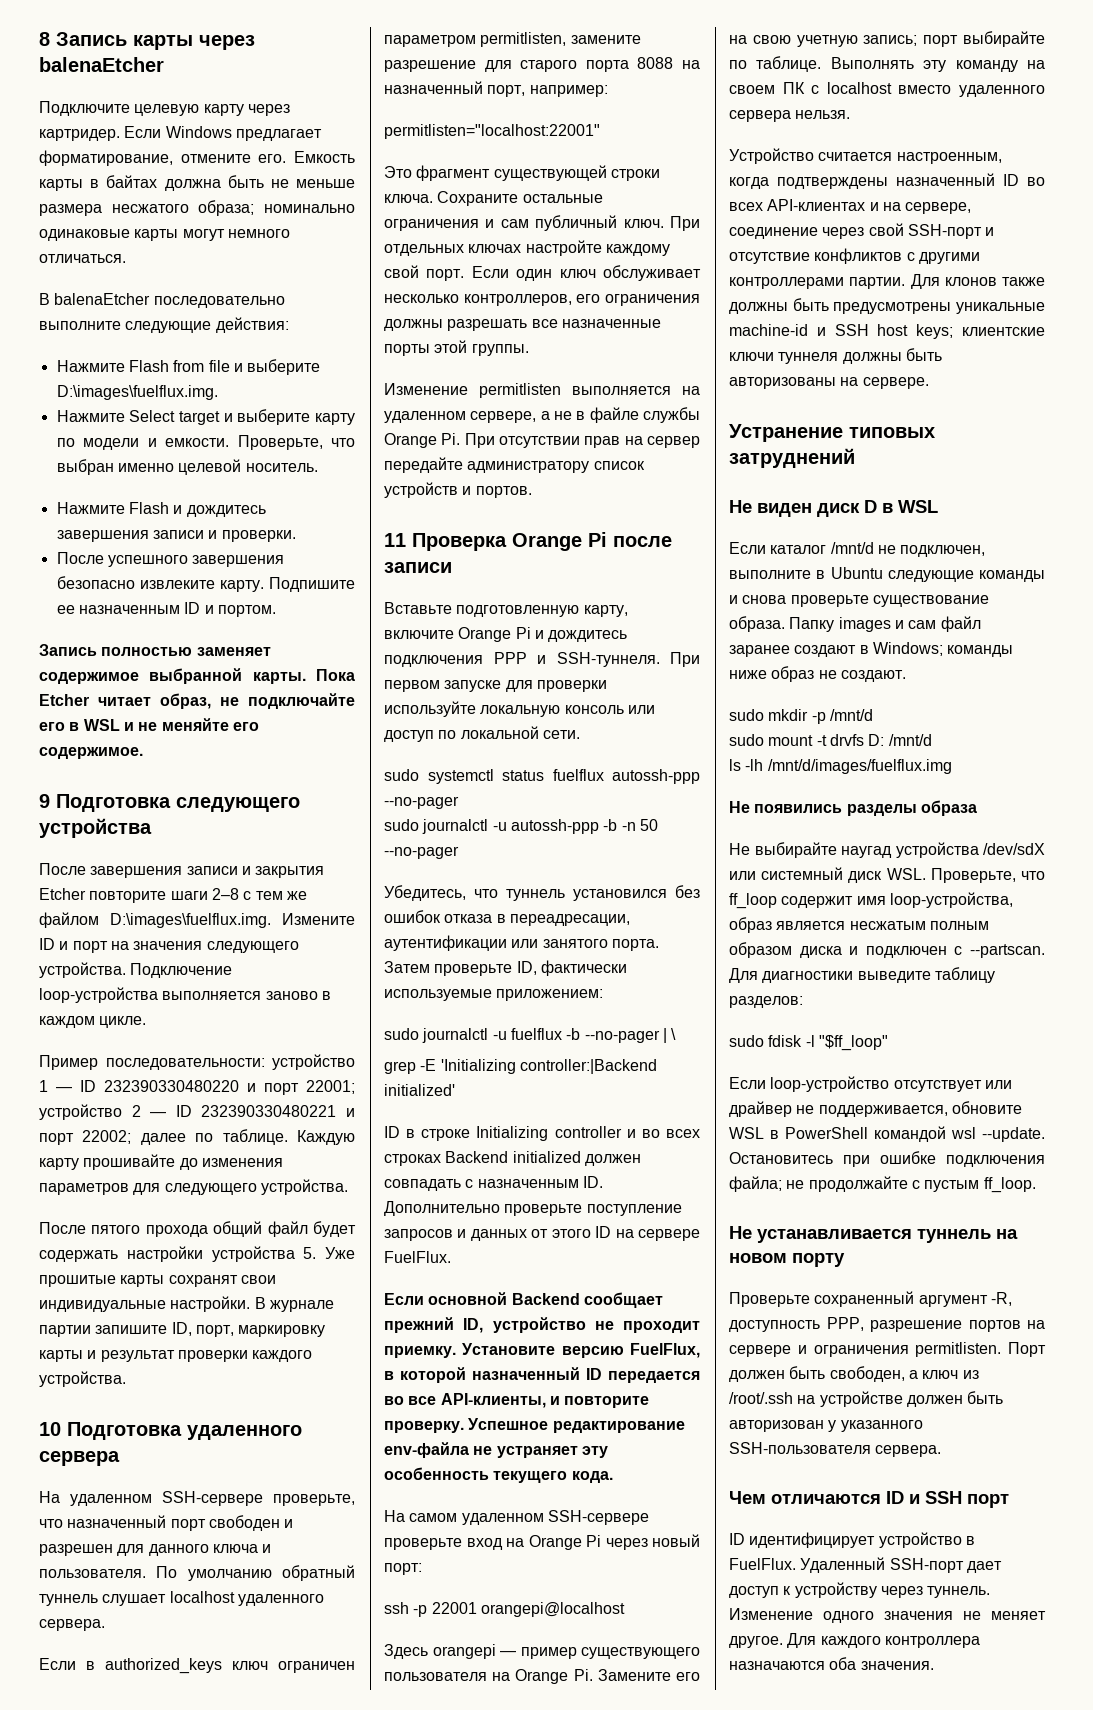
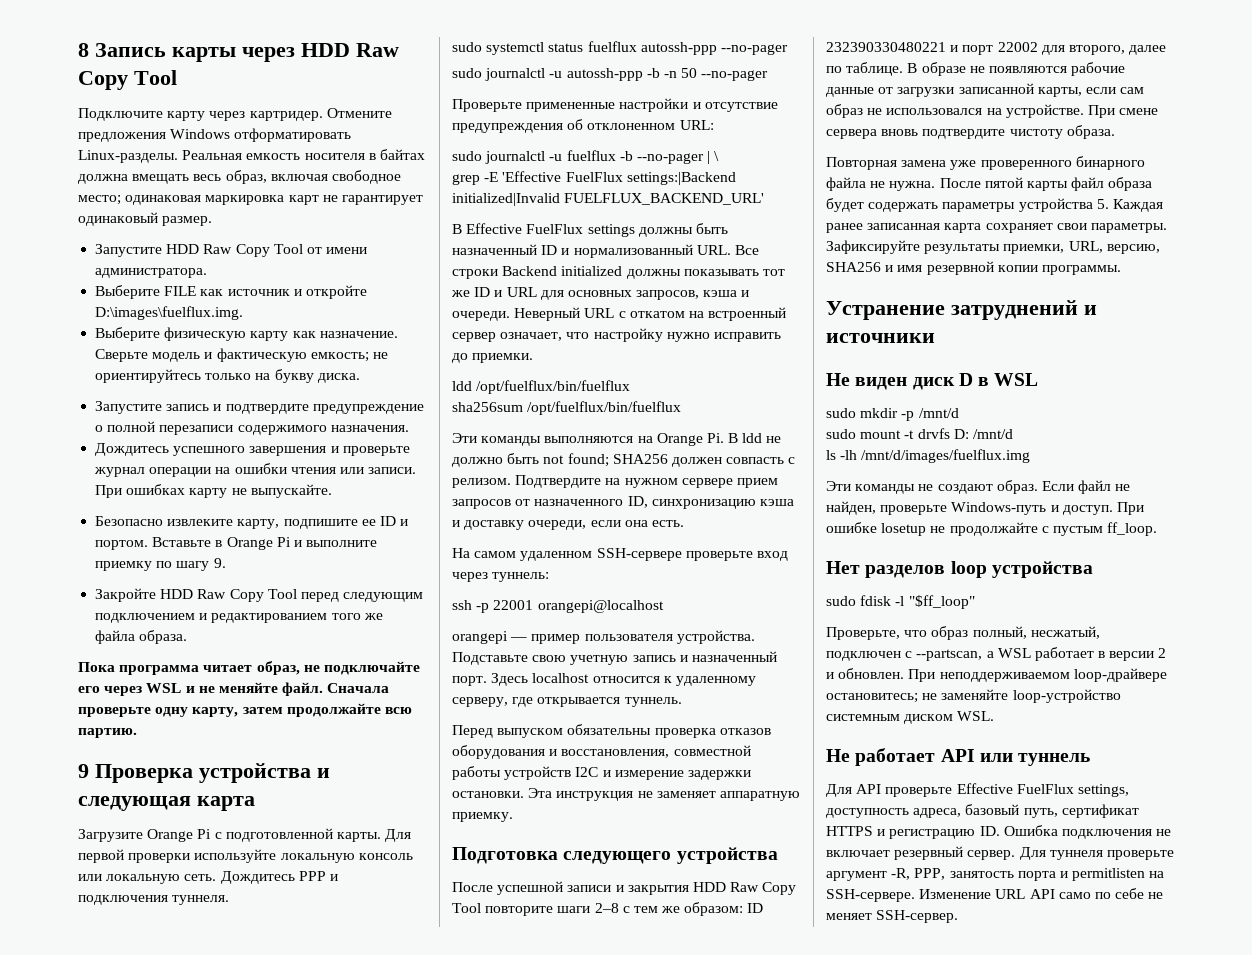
[39,57,164,72] balenaEtcher -> [301,43,399,57] [78,70,177,90] HDD Raw Copy Tool
[134,104,200,116] целевую -> (163, 114) none
[124,126,322,141] [39,150,356,166] [39,175,355,191] [39,200,356,216] [39,229,290,241] [39,254,126,263] [39,293,285,308] [39,317,289,333] [56,359,321,375] [56,385,218,400] [56,409,355,425] [56,435,355,450] [56,459,318,475] [56,502,266,517] [56,530,296,542] [56,552,285,567] [56,576,355,592] [56,602,276,617] [39,644,271,656] [39,668,355,684] [39,694,89,706] Если Windows предлагает форматирование, отмените его. Емкость карты в байтах должна быть не меньше размера несжатого образа; номинально одинаковые карты могут немного отличаться. // В balenaEtcher последовательно выполните следующие действия: // Нажмите Flash from file и выберите D:\images\fuelflux.img. // Нажмите Select target и выберите карту по модели и емкости. Проверьте, что выбран именно целевой носитель. // Нажмите Flash и дождитесь завершения записи и проверки. // После успешного завершения безопасно извлеките карту. Подпишите ее назначенным ID и портом. // Запись полностью заменяет содержимое выбранной карты. Пока Etcher -> [326,108,392,118] [78,128,352,142] [78,149,425,163] [78,170,401,184] [78,195,423,205] [78,212,213,226] [95,244,368,257] [95,268,208,278] [95,285,367,299] [95,306,244,320] [95,327,398,341] [95,348,388,362] [95,369,360,383] [95,401,424,414] [95,421,409,435] [95,443,410,456] [94,463,417,477] [95,484,332,498] [95,516,409,529] [95,537,378,550] [95,558,226,571] [95,588,424,602] [95,613,383,623] [95,630,188,644] [78,662,200,675] Отмените предложения Windows отформатировать Linux-разделы. Реальная емкость носителя в байтах должна вмещать весь образ, включая свободное место; одинаковая маркировка карт не гарантирует одинаковый размер. // Запустите HDD Raw Copy Tool от имени администратора. // Выберите FILE как источник и откройте D:\images\fuelflux.img. // Выберите физическую карту как назначение. Сверьте модель и фактическую емкость; не ориентируйтесь только на букву диска. // Запустите запись и подтвердите предупреждение о полной перезаписи содержимого назначения. // Дождитесь успешного завершения и проверьте журнал операции на ошибки чтения или записи. При ошибках карту не выпускайте. // Безопасно извлеките карту, подпишите ее ID и портом. Вставьте в Orange Pi и выполните приемку по шагу 9. // Закройте HDD Raw Copy Tool перед следующим подключением и редактированием того же файла образа. // Пока программа
[69,722,80,731] в -> [104,686,143,696] через
[232,722,259,731] [39,747,143,759] его содержимое. -> [282,682,390,696] [78,703,412,717] [78,728,137,738] файл. Сначала проверьте одну карту, затем продолжайте всю партию.
[56,794,300,812] [39,818,152,838] [39,863,325,878] [39,888,307,903] [39,912,355,928] [39,938,299,953] [39,962,233,978] [39,987,331,1003] [39,1016,147,1028] [39,1054,355,1070] [39,1080,355,1095] [39,1104,355,1120] [39,1129,355,1145] [39,1154,283,1170] [39,1179,348,1195] [39,1221,356,1237] [39,1246,355,1262] [39,1275,276,1287] [39,1296,334,1312] [39,1322,326,1337] [39,1350,313,1362] [39,1371,126,1387] [39,1422,302,1440] [39,1451,120,1466] [39,1491,355,1506] [39,1515,294,1531] [39,1544,272,1556] [39,1565,355,1581] [39,1591,324,1606] [39,1619,105,1631] [39,1658,355,1674] [384,32,641,47] [384,57,700,72] [384,81,608,97] [384,124,600,139] [384,165,660,181] [384,191,603,206] [384,215,700,231] [384,240,670,256] [384,265,701,281] [384,294,700,306] [384,319,661,331] [384,340,529,356] [384,383,700,398] [384,407,700,423] [384,433,700,448] [384,457,645,473] [384,482,532,498] [384,532,672,551] [384,562,452,573] [384,602,628,617] [384,627,628,642] [384,652,700,667] [384,680,533,692] Подготовка следующего устройства // После завершения записи и закрытия Etcher повторите шаги 2–8 с тем же файлом D:\images\fuelflux.img. Измените ID и порт на значения следующего устройства. Подключение loop-устройства выполняется заново в каждом цикле. // Пример последовательности: устройство 1 — ID 232390330480220 и порт 22001; устройство 2 — ID 232390330480221 и порт 22002; далее по таблице. Каждую карту прошивайте до изменения параметров для следующего устройства. // После пятого прохода общий файл будет содержать настройки устройства 5. Уже прошитые карты сохранят свои индивидуальные настройки. В журнале партии запишите ID, порт, маркировку карты и результат проверки каждого устройства. // 10 Подготовка удаленного сервера // На удаленном SSH-сервере проверьте, что назначенный порт свободен и разрешен для данного ключа и пользователя. По умолчанию обратный туннель слушает localhost удаленного сервера. // Если в authorized_keys ключ ограничен параметром permitlisten, замените разрешение для старого порта 8088 на назначенный порт, например: // permitlisten="localhost:22001" // Это фрагмент существующей строки ключа. Сохраните остальные ограничения и сам публичный ключ. При отдельных ключах настройте каждому свой порт. Если один ключ обслуживает несколько контроллеров, его ограничения должны разрешать все назначенные порты этой группы. // Изменение permitlisten выполняется на удаленном сервере, а не в файле службы Orange Pi. При отсутствии прав на сервер передайте администратору список устройств и портов. // 11 Проверка Orange Pi после записи // Вставьте подготовленную карту, включите Orange Pi и дождитесь подключения PPP и SSH-туннеля. При первом запуске для -> [95,763,330,783] [78,796,255,811] [78,828,412,842] [78,849,124,863] Проверка устройства и следующая карта // Загрузите Orange Pi с подготовленной карты. Для первой
[384,726,580,742] доступ по локальной сети. -> [106,871,338,884] [78,895,230,905] локальную сеть. Дождитесь PPP и подключения туннеля.
[384,885,700,901] [384,910,630,926] [384,935,659,951] [384,960,627,976] [384,989,604,1001] Убедитесь, что туннель установился без ошибок отказа в переадресации, аутентификации или занятого порта. Затем проверьте ID, фактически используемые приложением: -> [452,98,778,112] [452,119,714,133] Проверьте примененные настройки и отсутствие предупреждения об отклоненном URL:
[440,1059,657,1074] [384,1084,455,1096] [384,1126,700,1141] [384,1151,641,1166] [384,1176,603,1191] [384,1201,682,1216] [384,1226,700,1241] [384,1251,451,1263] [384,1292,663,1308] [384,1317,700,1333] [384,1343,700,1358] [384,1367,700,1383] [384,1393,650,1408] [384,1418,685,1433] [384,1442,608,1458] [384,1467,613,1483] 'Initializing controller:|Backend initialized' // ID в строке Initializing controller и во всех строках Backend initialized должен совпадать с назначенным ID. Дополнительно проверьте поступление запросов и данных от этого ID на сервере FuelFlux. // Если основной Backend сообщает прежний ID, устройство не проходит приемку. Установите версию FuelFlux, в которой назначенный ID передается во все API-клиенты, и повторите проверку. Успешное редактирование env-файла не устраняет эту особенность текущего кода. -> [502,171,736,185] [452,193,765,206] [452,223,728,237] [452,244,759,258] [452,266,785,279] [451,287,750,300] [452,307,787,321] [452,328,781,342] [452,353,534,363] [452,380,631,394] [452,401,682,415] [452,433,782,446] [452,453,796,467] [452,475,778,488] [452,496,794,509] [452,520,684,530] 'Effective FuelFlux settings:|Backend initialized|Invalid FUELFLUX_BACKEND_URL' // В Effective FuelFlux settings должны быть назначенный ID и нормализованный URL. Все строки Backend initialized должны показывать тот же ID и URL для основных запросов, кэша и очереди. Неверный URL с откатом на встроенный сервер означает, что настройку нужно исправить до приемки. // ldd /opt/fuelflux/bin/fuelflux // sha256sum /opt/fuelflux/bin/fuelflux // Эти команды выполняются на Orange Pi. В ldd не должно быть not found; SHA256 должен совпасть с релизом. Подтвердите на нужном сервере прием запросов от назначенного ID, синхронизацию кэша и доставку очереди, если она есть.
[506,1534,700,1550] [384,1563,422,1575] на Orange Pi через новый порт: -> [452,572,550,582] через туннель:
[384,1644,428,1659] Здесь -> (664, 606) none
[581,1647,700,1659] [384,1669,700,1684] [729,31,1045,47] [729,56,1045,72] [729,82,1045,97] [729,110,851,122] [729,148,1002,164] [729,173,1045,189] [729,199,972,214] [729,223,995,239] [729,248,980,264] [729,274,1045,289] [729,298,1045,314] [729,324,1045,339] [729,348,942,364] [729,377,929,389] существующего пользователя на Orange Pi. Замените его на свою учетную запись; порт выбирайте по таблице. Выполнять эту команду на своем ПК с localhost вместо удаленного сервера нельзя. // Устройство считается настроенным, когда подтверждены назначенный ID во всех API-клиентах и на сервере, соединение через свой SSH-порт и отсутствие конфликтов с другими контроллерами партии. Для клонов также должны быть предусмотрены уникальные machine-id и SSH host keys; клиентские ключи туннеля должны быть авторизованы на сервере. -> [584,630,755,644] [452,651,777,665] [452,673,756,686] [452,697,682,707] [452,724,771,738] [452,745,751,759] [452,766,751,780] [452,788,800,801] [452,812,513,822] [452,847,778,864] [452,881,797,895] [452,902,764,916] [826,42,1167,55] [826,62,1126,76] [826,83,1145,97] [826,104,1159,118] [826,125,1115,139] [826,156,1145,170] [826,177,1153,191] [826,198,1163,212] [826,223,1167,233] [826,240,1160,254] [826,261,1121,275] пользователя устройства. Подставьте свою учетную запись и назначенный порт. Здесь localhost относится к удаленному серверу, где открывается туннель. // Перед выпуском обязательны проверка отказов оборудования и восстановления, совместной работы устройств I2C и измерение задержки остановки. Эта инструкция не заменяет аппаратную приемку. // Подготовка следующего устройства // После успешной записи и закрытия HDD Raw Copy Tool повторите шаги 2–8 с тем же образом: ID 232390330480221 и порт 22002 для второго, далее по таблице. В образе не появляются рабочие данные от загрузки записанной карты, если сам образ не использовался на устройстве. При смене сервера вновь подтвердите чистоту образа. // Повторная замена уже проверенного бинарного файла не нужна. После пятой карты файл образа будет содержать параметры устройства 5. Каждая ранее записанная карта сохраняет свои параметры. Зафиксируйте результаты приемки, URL, версию, SHA256 и имя резервной копии программы.
[849,427,935,438] типовых -> (945, 310) none
(855, 458) none -> [1084,305,1097,315] [826,333,935,343] и источники
[729,542,986,557] [729,567,1045,582] [729,595,989,607] [729,616,981,632] [729,642,1014,657] [729,666,906,682] // Если каталог /mnt/d не подключен, выполните в Ubuntu следующие команды и снова проверьте существование образа. Папку images и сам файл заранее создают в Windows; команды ниже образ не создают. -> (1039, 379) none
[729,800,977,816] [729,842,1045,858] [729,867,1045,883] [729,892,1013,909] [729,917,989,933] [729,942,1045,958] [729,967,995,983] [729,996,803,1008] [729,1035,888,1051] [729,1076,1012,1092] [729,1101,1022,1117] [729,1126,1045,1142] [729,1151,1045,1167] [729,1176,1036,1193] [729,1226,1018,1243] [729,1253,845,1267] [729,1291,1012,1307] [729,1317,1045,1332] [729,1342,1046,1357] [729,1366,979,1382] [729,1391,1004,1407] [729,1420,923,1432] [729,1442,942,1457] [729,1491,1009,1508] [729,1532,975,1548] [729,1557,1002,1573] [729,1582,991,1598] [729,1608,1046,1623] [729,1633,980,1648] [729,1657,934,1670] Не появились разделы образа // Не выбирайте наугад устройства /dev/sdX или системный диск WSL. Проверьте, что ff_loop содержит имя loop-устройства, образ является несжатым полным образом диска и подключен с --partscan. Для диагностики выведите таблицу разделов: // sudo fdisk -l "$ff_loop" // Если loop-устройство отсутствует или драйвер не поддерживается, обновите WSL в PowerShell командой wsl --update. Остановитесь при ошибке подключения файла; не продолжайте с пустым ff_loop. // Не устанавливается туннель на новом порту // Проверьте сохраненный аргумент -R, доступность PPP, разрешение портов на сервере и ограничения permitlisten. Порт должен быть свободен, а ключ из /root/.ssh на устройстве должен быть авторизован у указанного SSH-пользователя сервера. // Чем отличаются ID и SSH порт // ID идентифицирует устройство в FuelFlux. Удаленный SSH-порт дает доступ к устройству через туннель. Изменение одного значения не меняет другое. Для каждого контроллера назначаются оба значения. -> [826,480,1131,494] [826,501,1144,515] [826,522,1158,536] [826,561,1093,578] [826,595,975,609] [826,626,1100,640] [826,647,1167,661] [826,668,1167,682] [826,689,1121,703] [826,711,995,724] [826,748,1091,766] [826,783,1129,797] [826,804,1139,818] [826,825,1172,839] [826,846,1174,860] [826,868,1165,881] [826,888,1164,902] [826,910,959,923] Эти команды не создают образ. Если файл не найден, проверьте Windows-путь и доступ. При ошибке losetup не продолжайте с пустым ff_loop. // Нет разделов loop устройства // sudo fdisk -l "$ff_loop" // Проверьте, что образ полный, несжатый, подключен с --partscan, а WSL работает в версии 2 и обновлен. При неподдерживаемом loop-драйвере остановитесь; не заменяйте loop-устройство системным диском WSL. // Не работает API или туннель // Для API проверьте Effective FuelFlux settings, доступность адреса, базовый путь, сертификат HTTPS и регистрацию ID. Ошибка подключения не включает резервный сервер. Для туннеля проверьте аргумент -R, PPP, занятость порта и permitlisten на SSH-сервере. Изменение URL API само по себе не меняет SSH-сервер.

